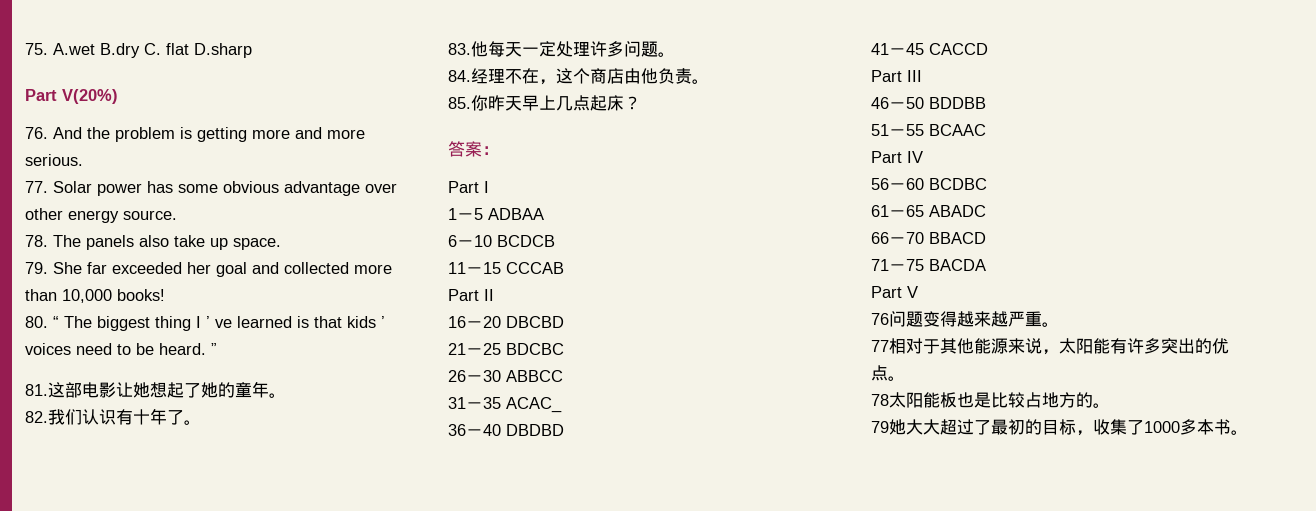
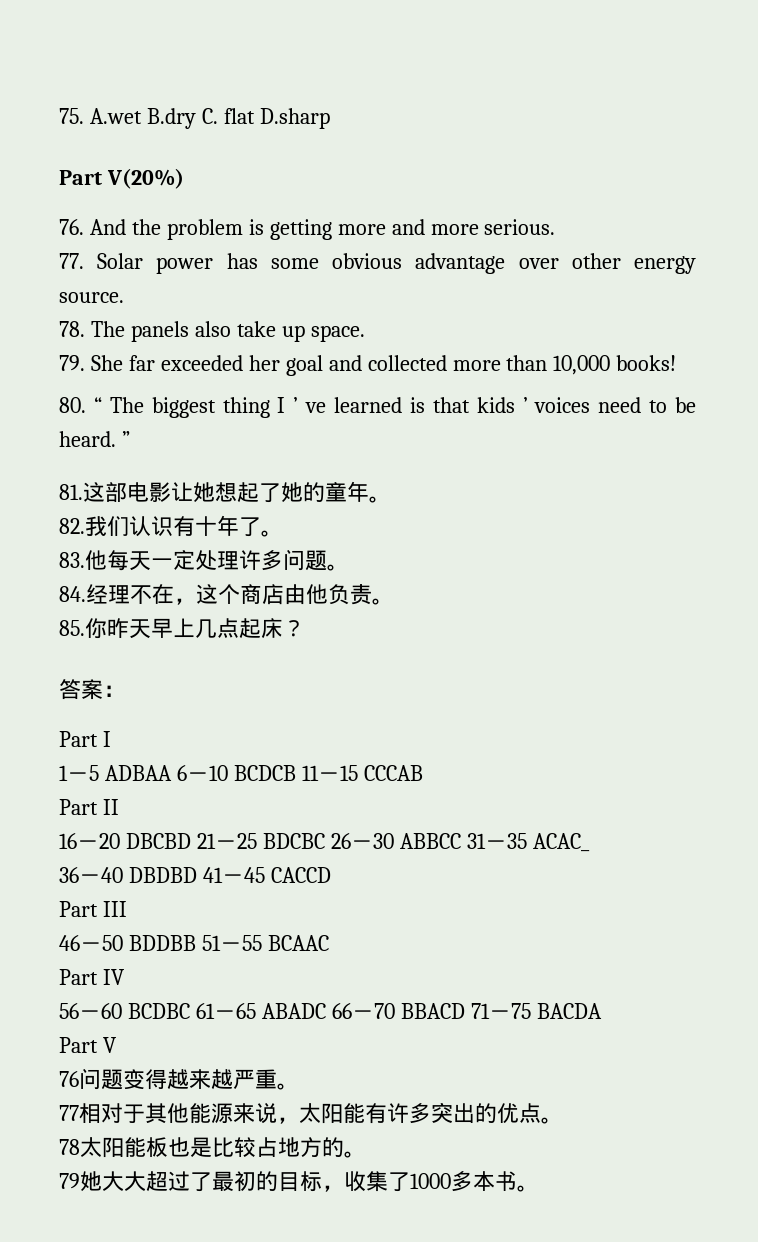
(544, 214) // -> (172, 773) none
(555, 241) // -> (296, 773) none
(564, 322) // -> (191, 841) none
(564, 349) // -> (325, 841) none
(563, 376) // -> (461, 841) none
(564, 430) // -> (197, 875) none
(986, 103) // -> (196, 943) none
(987, 184) // -> (190, 1011) none
(986, 211) // -> (326, 1011) none
(986, 238) // -> (465, 1011) none

